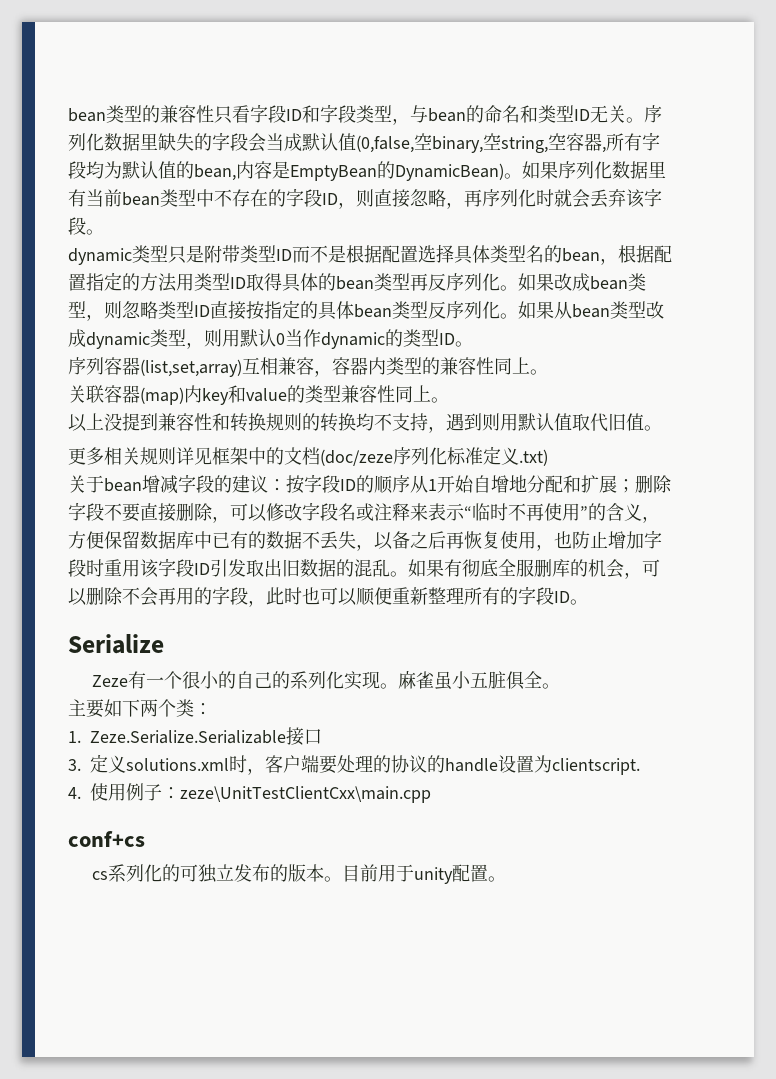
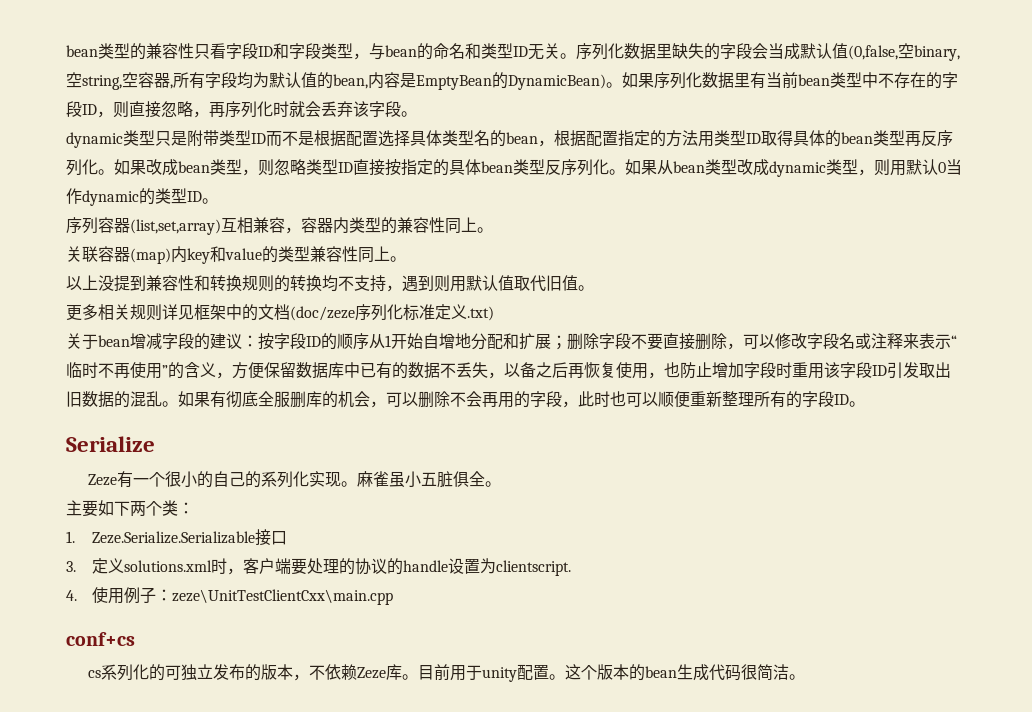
(325, 873) none -> [293,664,403,681] ，不依赖Zeze库
(507, 879) none -> [565,664,806,681] 这个版本的bean生成代码很简洁。

